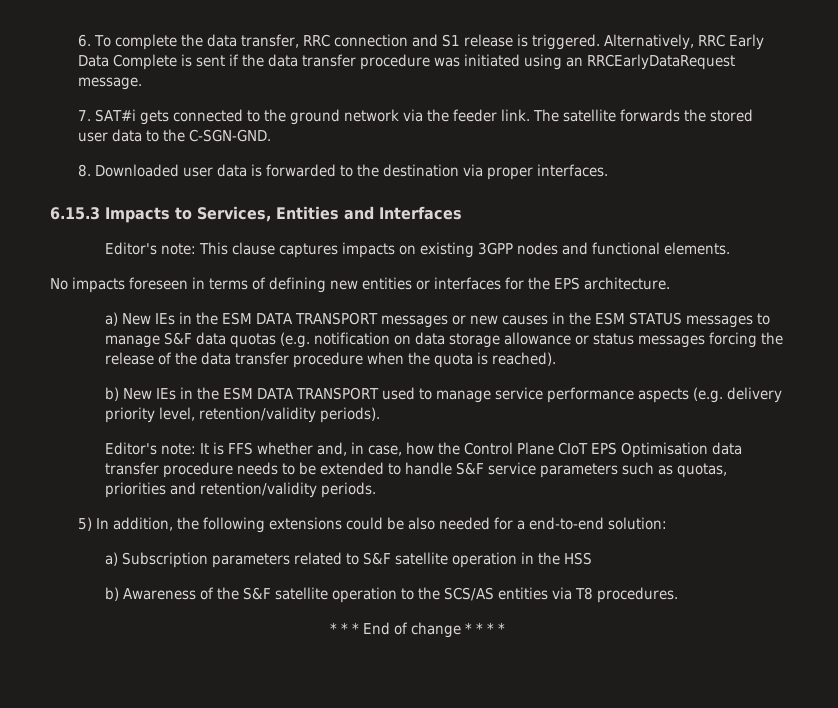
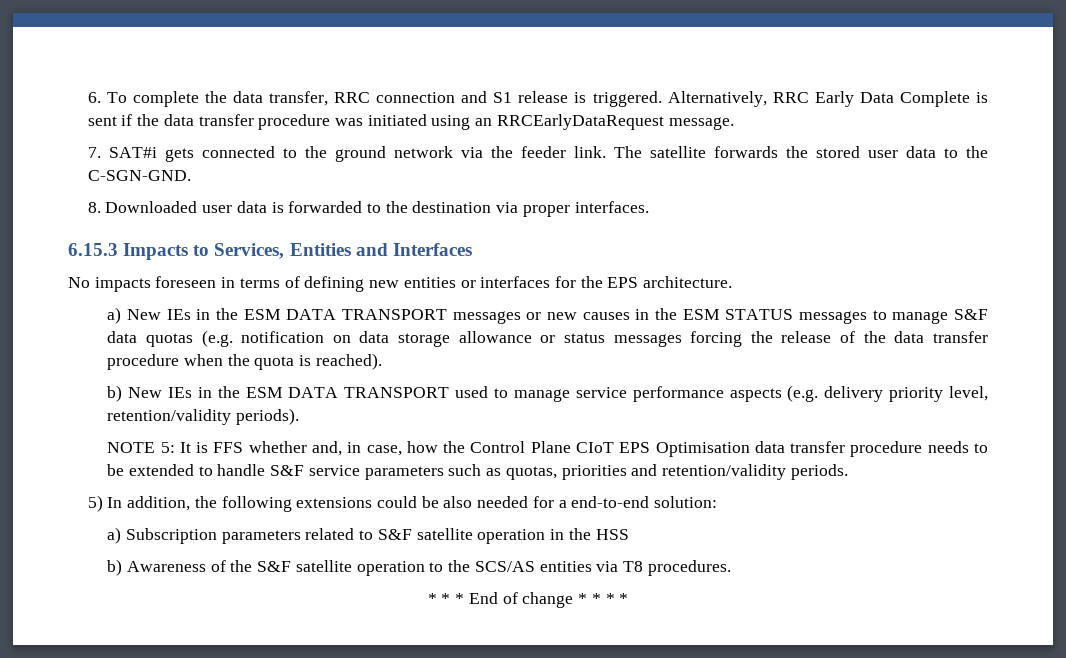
[105,242,731,258] // Editor's note: This clause captures impacts on existing 3GPP nodes and functional elements. -> (472, 249) none
[105,442,197,455] Editor's note: -> [107,442,175,453] NOTE 5:

